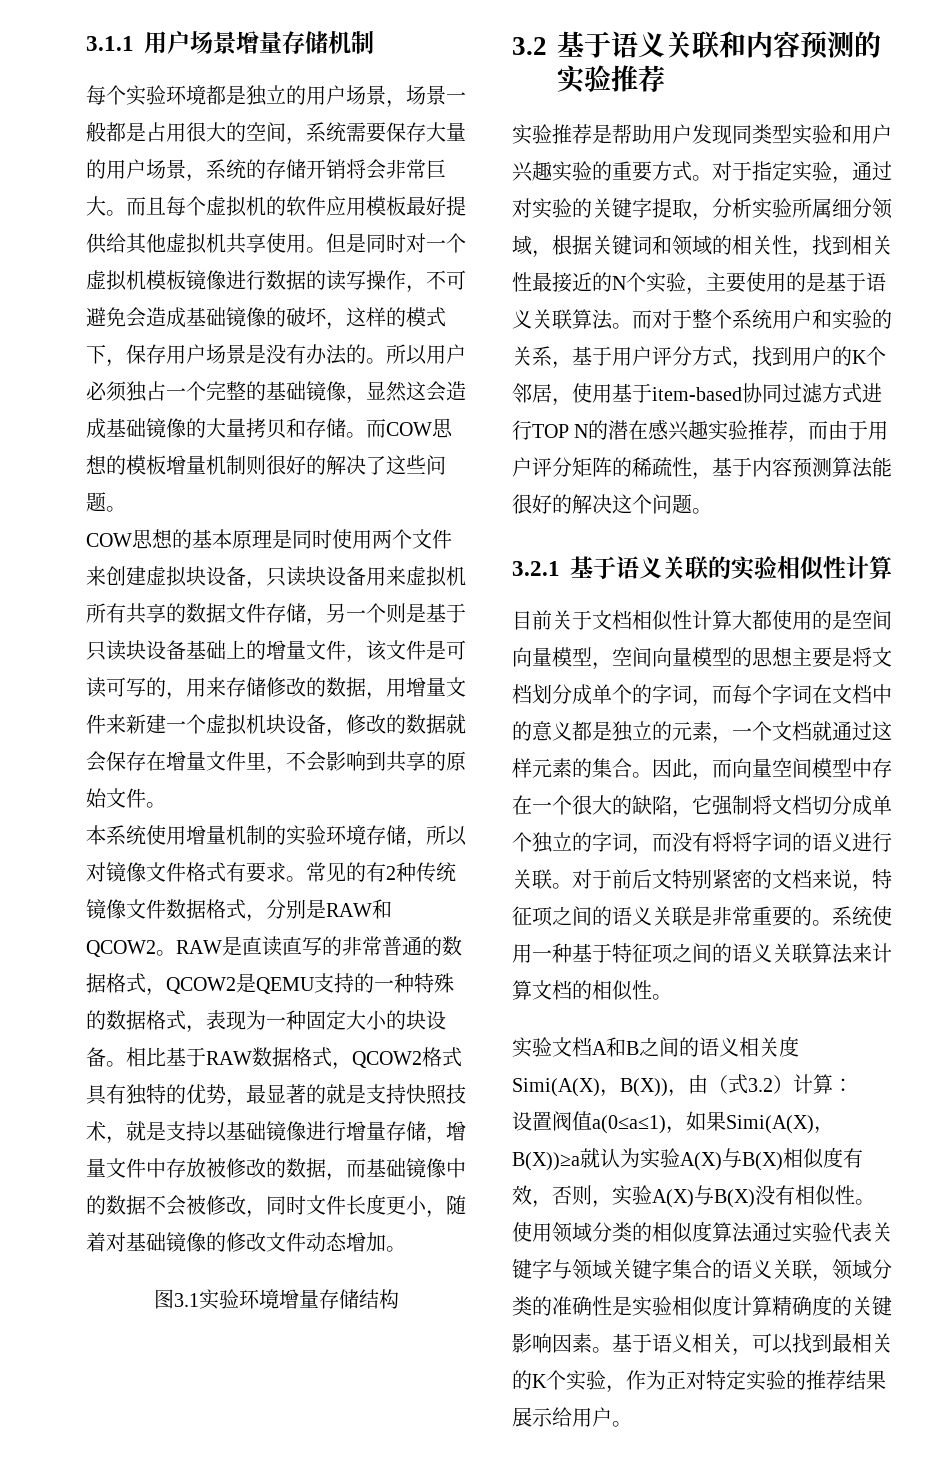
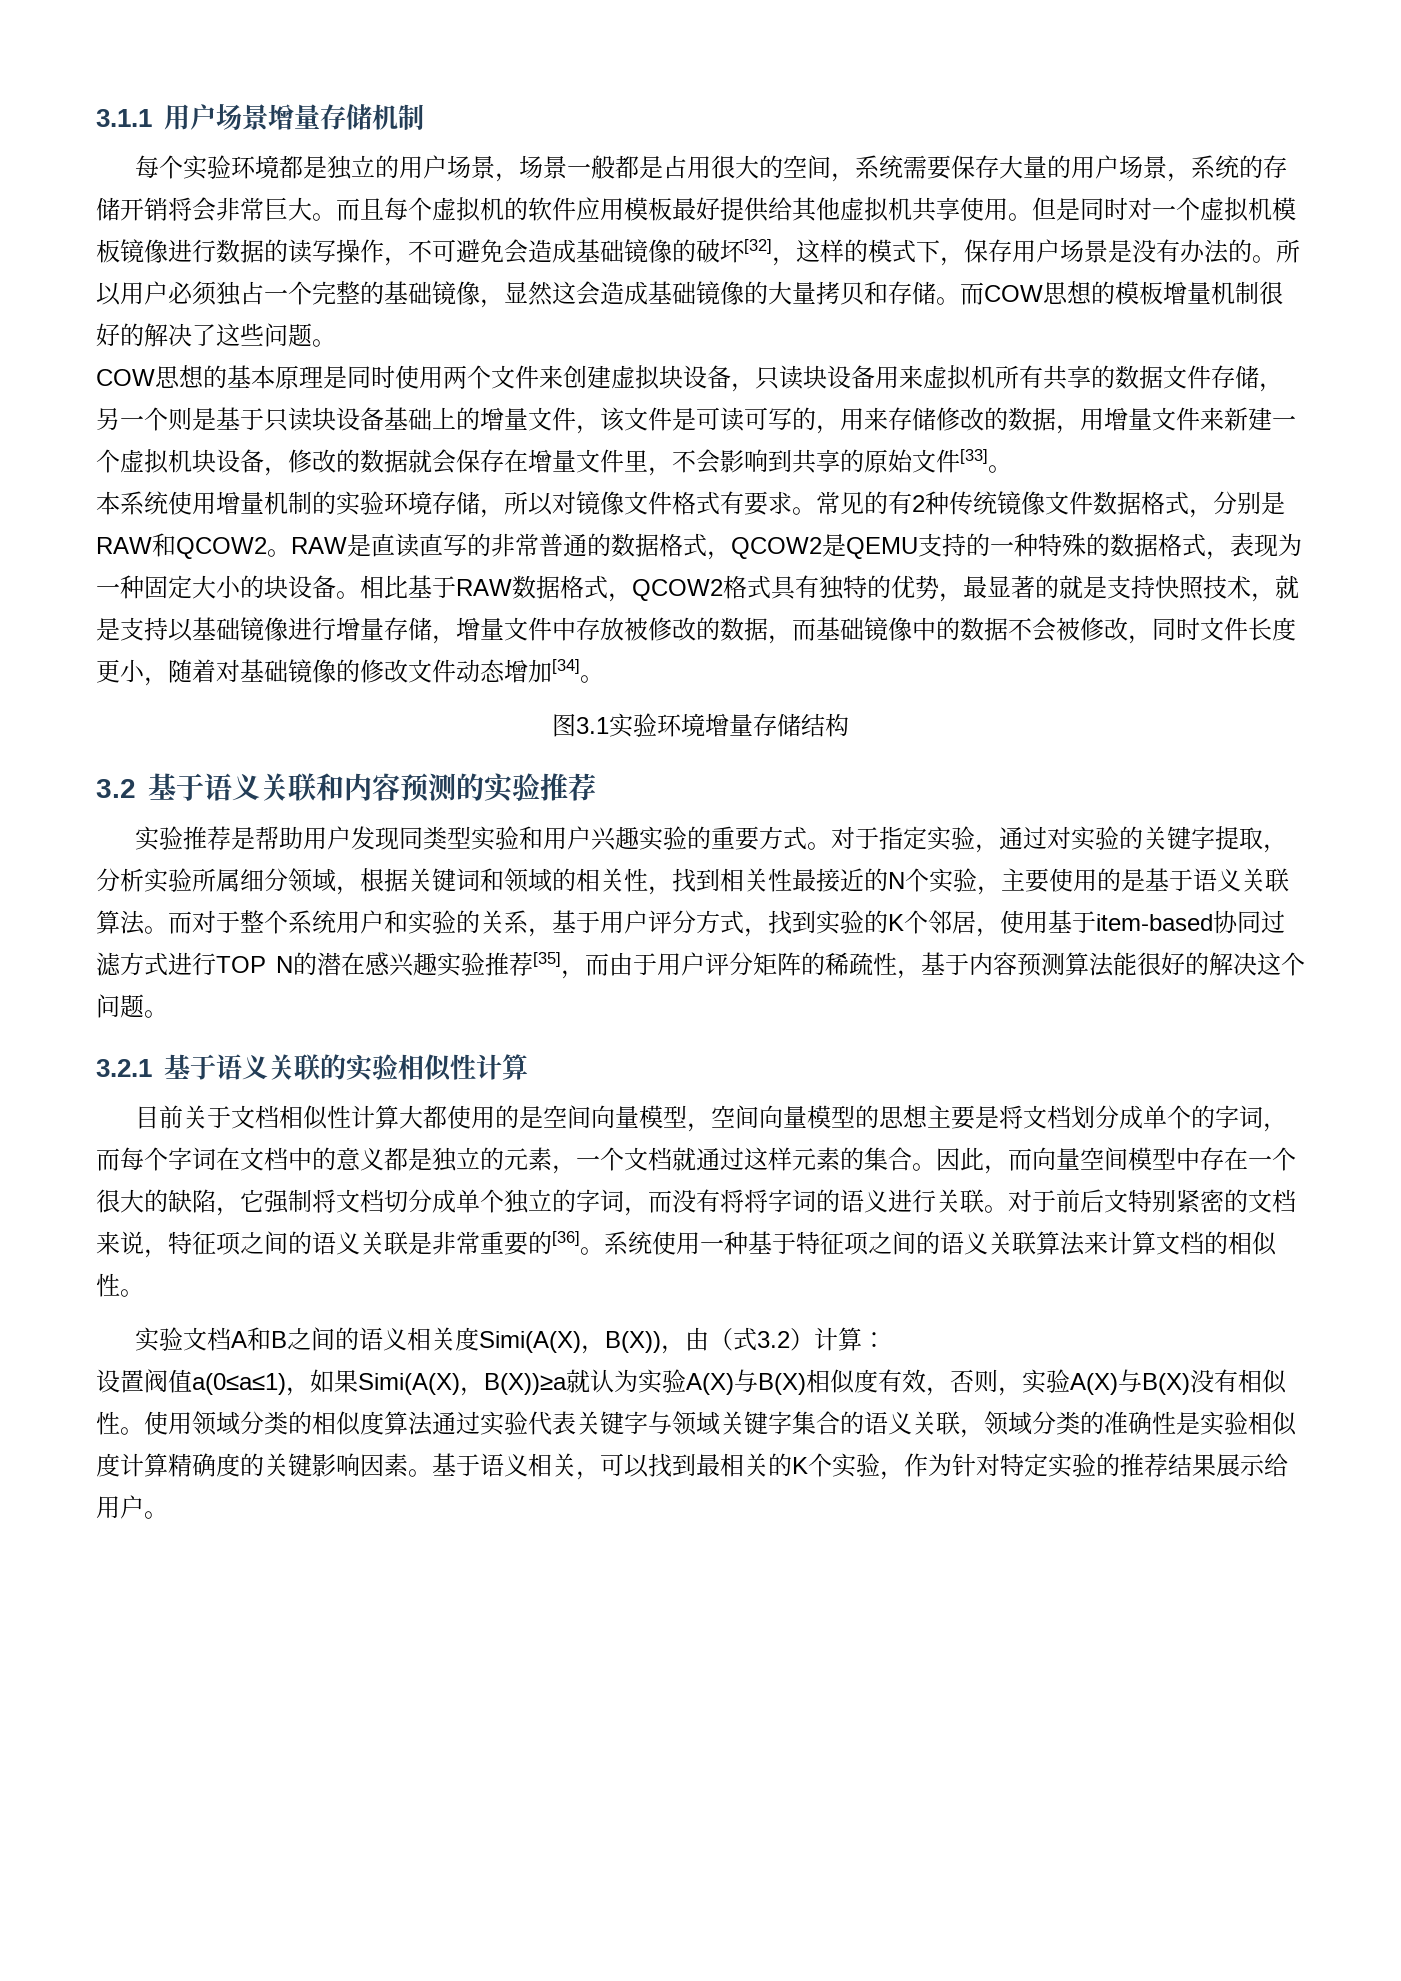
(327, 317) none -> [744,239,772,254] [32]
[246,455,266,475] 则 -> (1259, 292) none
(146, 798) none -> [960,449,988,464] [33]
(386, 1242) none -> [552,659,580,674] [34]
[792,346,832,366] 用户 -> [816,910,864,935] 实验
(789, 430) none -> [533,952,561,967] [35]
(812, 916) none -> [552,1231,580,1246] [36]
[666,1371,686,1389] 正 -> [952,1453,976,1477] 针

